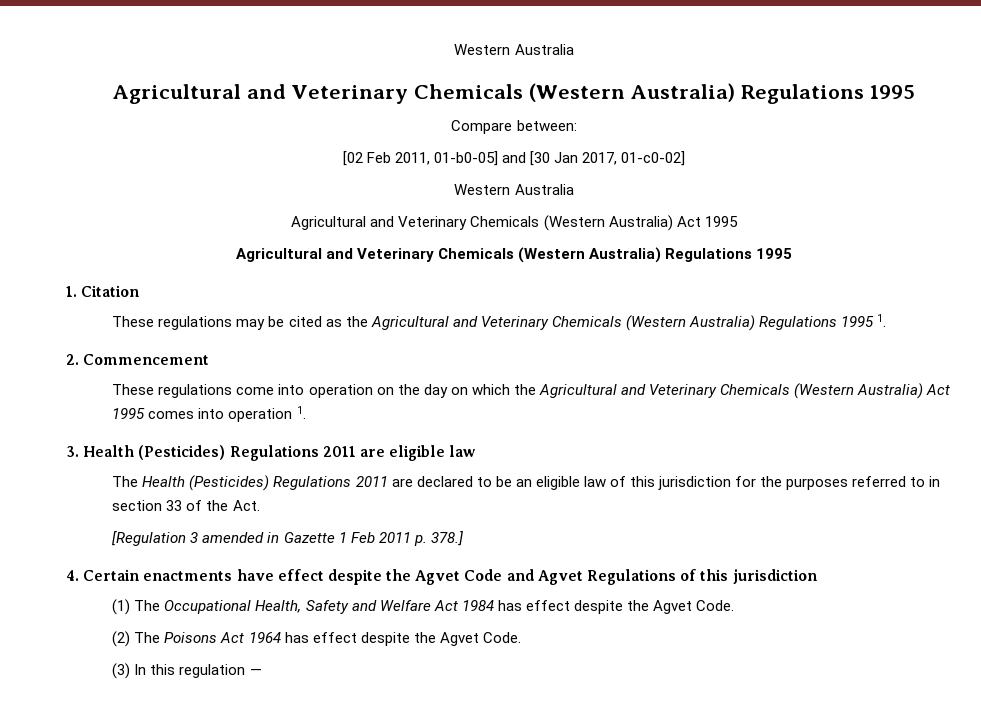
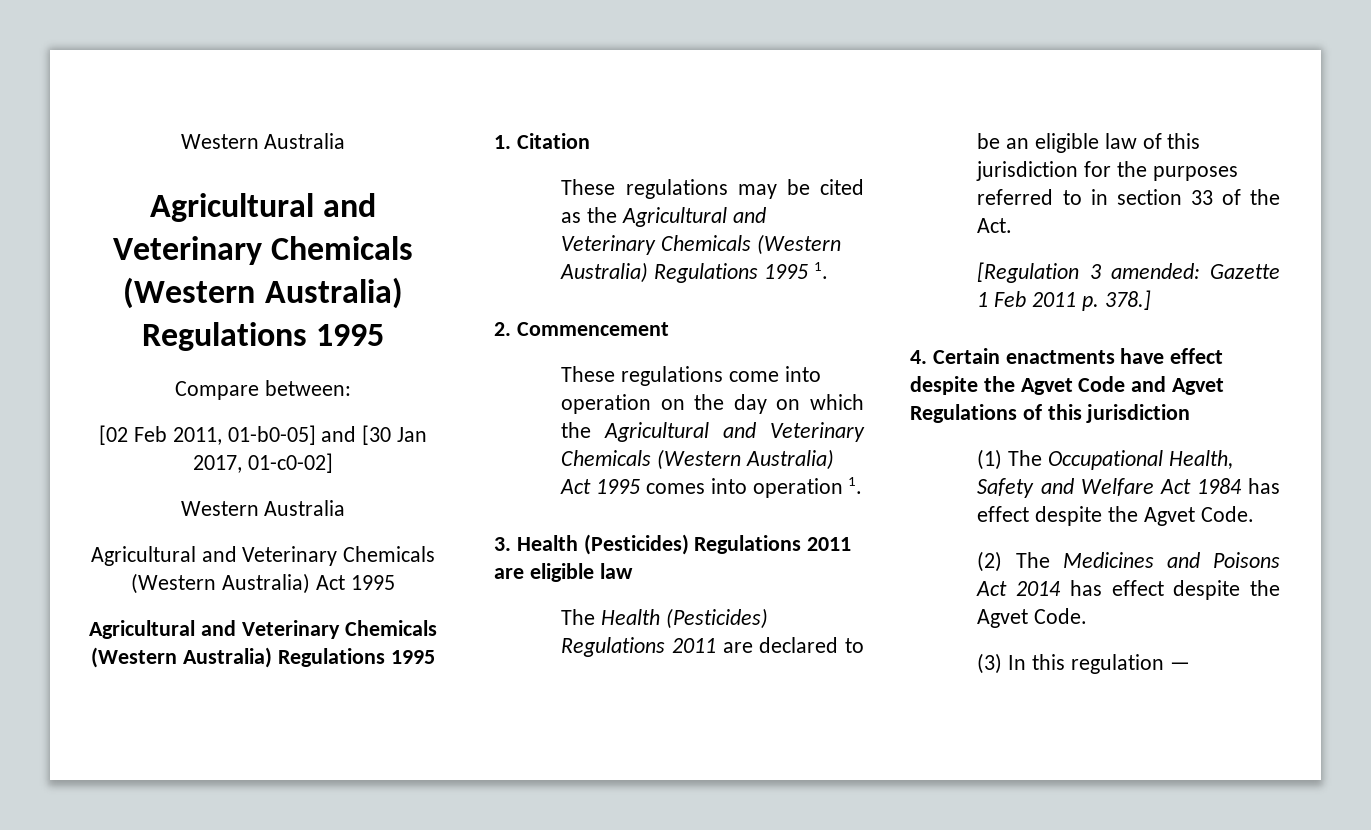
[202,532,280,543] amended in -> [1110,263,1200,279] amended:
(161, 637) none -> [1062,552,1200,568] Medicines and
[248,632,281,643] 1964 -> [1016,581,1062,596] 2014

